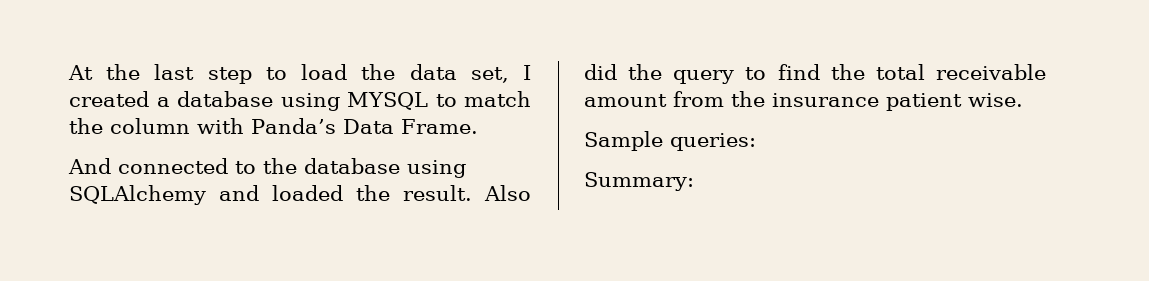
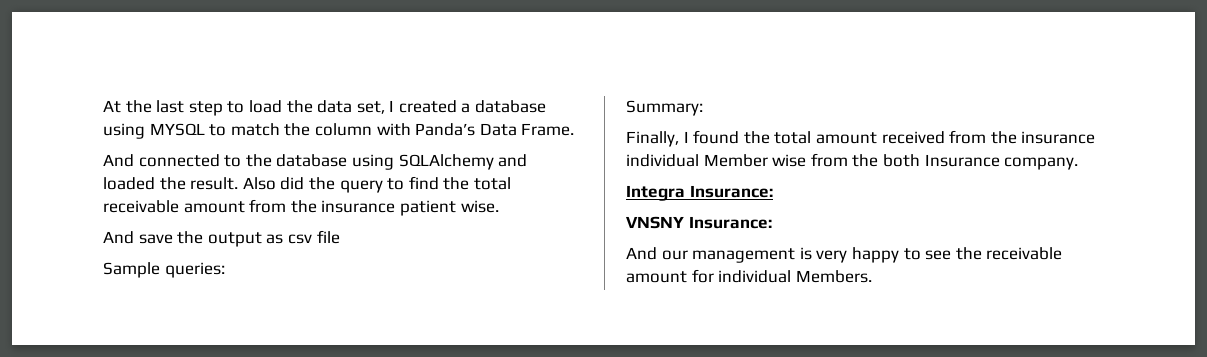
[584,131,756,151] [584,172,694,191] Sample queries: // Summary: -> [103,230,340,247] [103,262,225,278] [626,100,703,116] [626,130,1096,147] [626,153,1079,170] [626,185,773,201] [626,216,772,229] [626,247,1063,263] [626,269,872,283] And save the output as csv file // Sample queries: // Summary: // Finally, I found the total amount received from the insurance individual Member wise from the both Insurance company. // Integra Insurance: // VNSNY Insurance: // And our management is very happy to see the receivable amount for individual Members.

